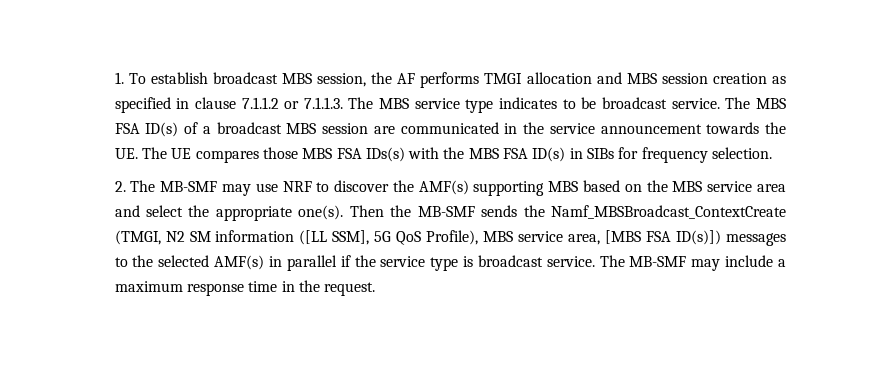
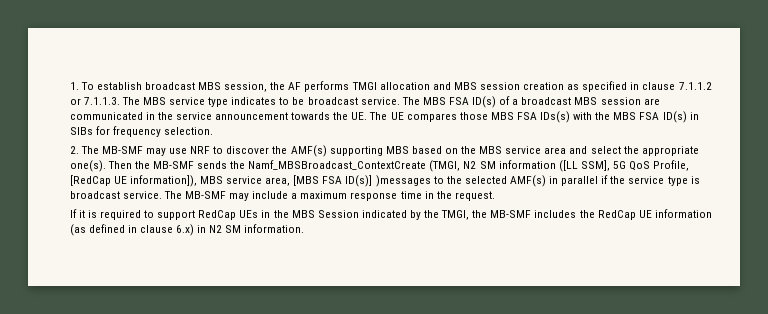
[426,230,479,245] Profile), -> [653,160,690,171] [69,175,197,187] Profile, [RedCap UE information]),
[676,230,787,246] ID(s)]) messages -> [345,175,431,187] ID(s)] )messages
(376, 289) none -> [69,209,712,220] [69,224,305,236] // If it is required to support RedCap UEs in the MBS Session indicated by the TMGI, the MB-SMF includes the RedCap UE information (as defined in clause 6.x) in N2 SM information.

